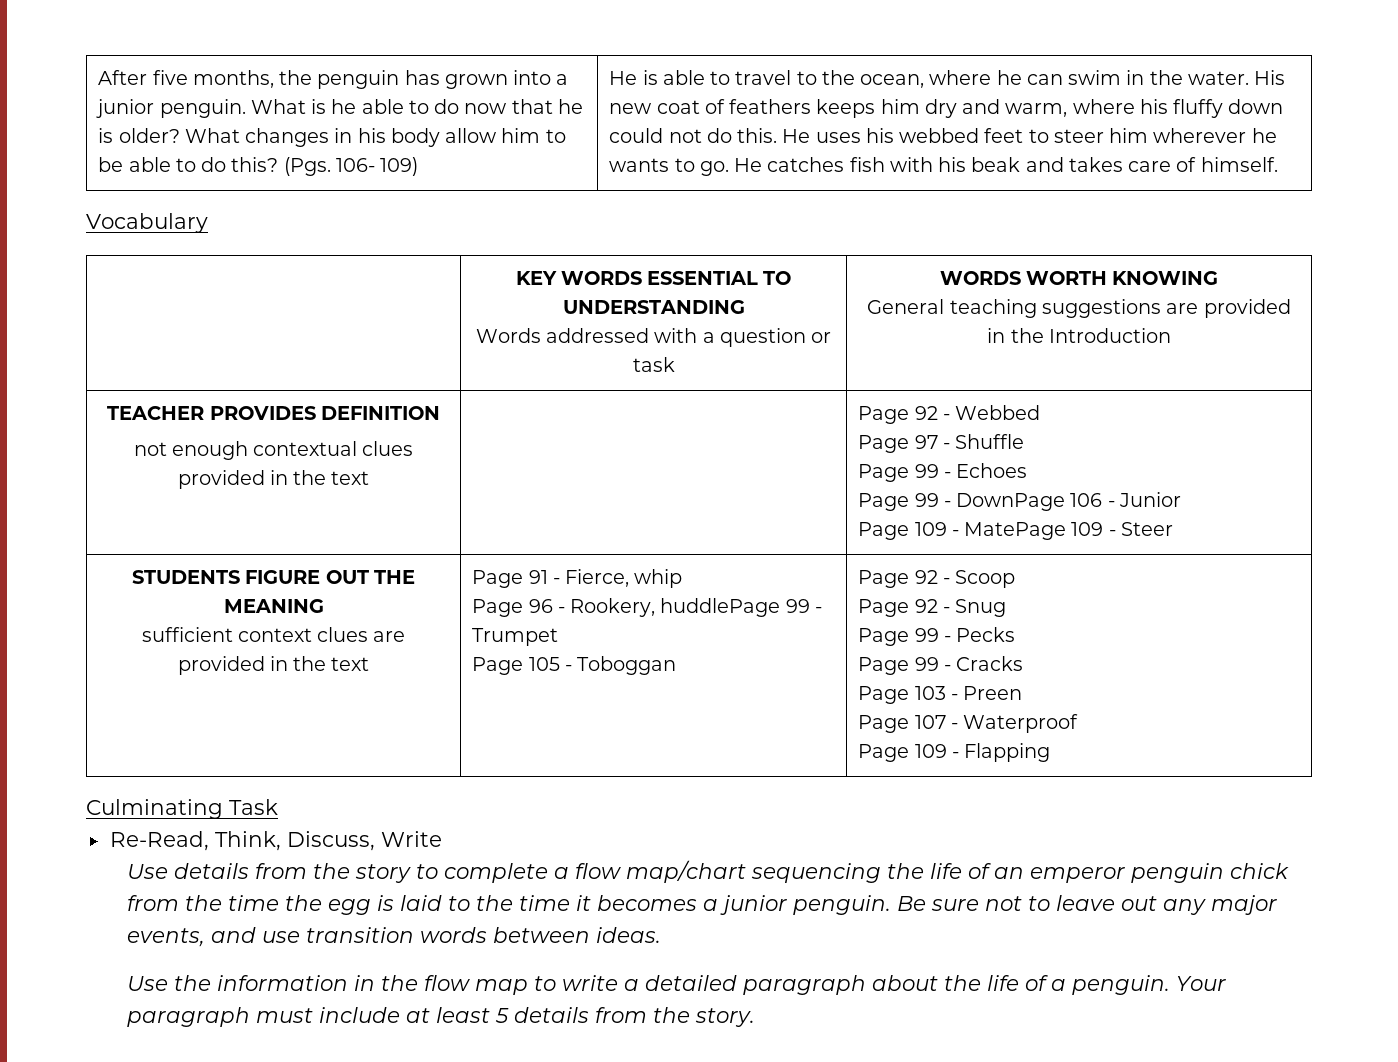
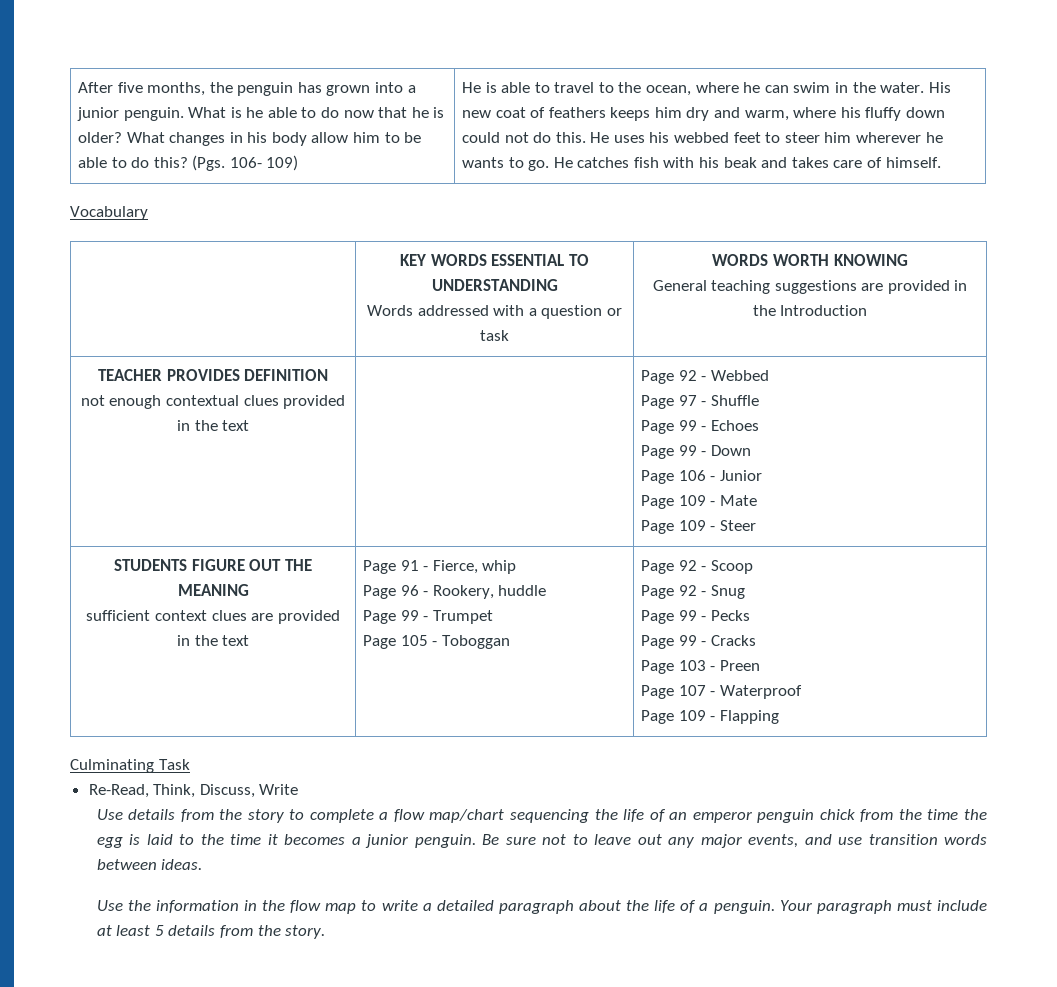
[956,493,1066,511] DownPage -> [710,445,751,456] [640,470,674,484] Down // Page
[964,522,1067,540] MatePage -> [719,495,757,506] [640,520,674,534] Mate // Page
[660,598,781,617] huddlePage -> [498,585,547,596] [362,610,396,624] huddle // Page

